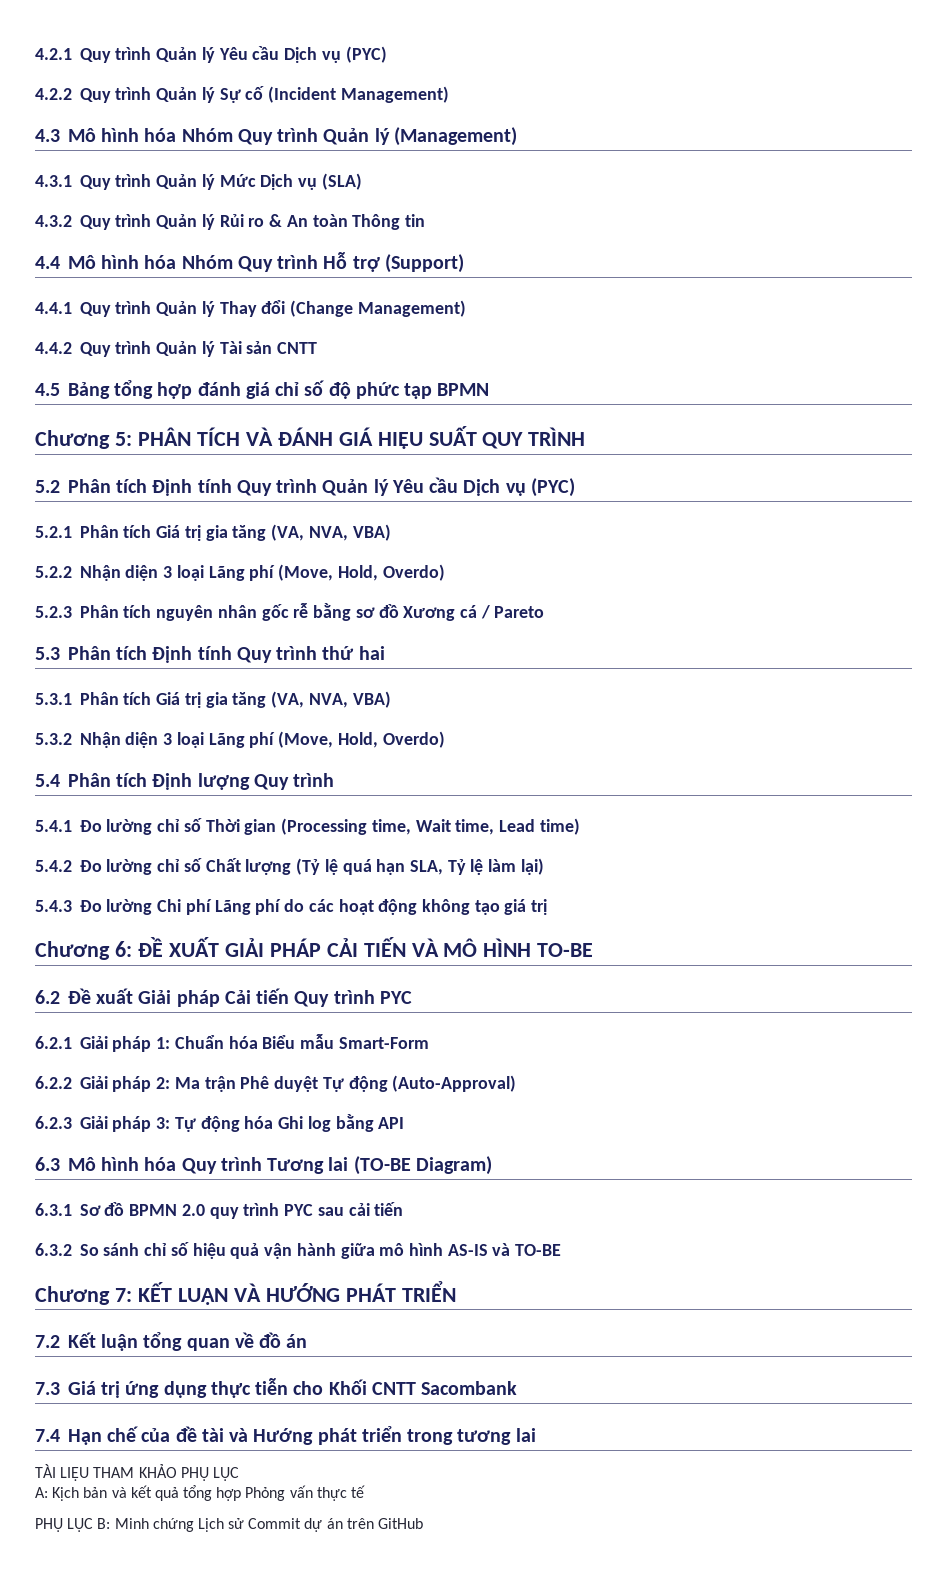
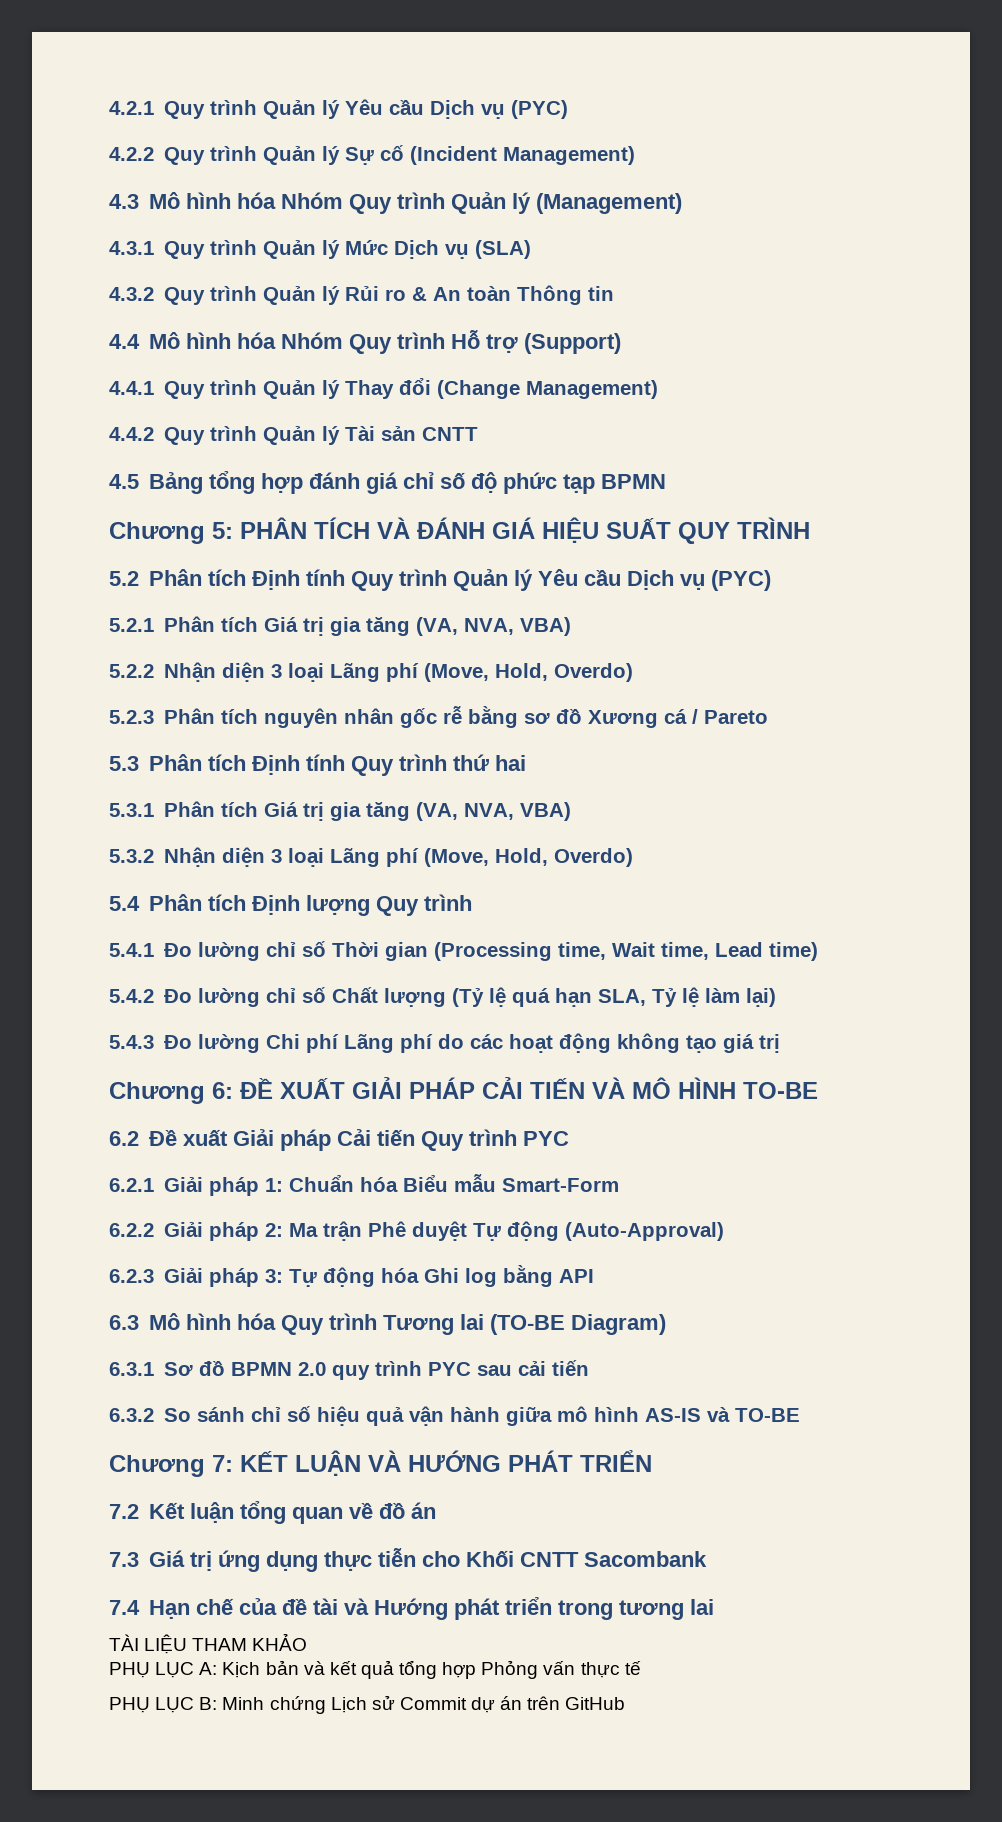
[180,1467,239,1481] PHỤ LỤC // -> [109,1662,195,1678] // PHỤ LỤC

